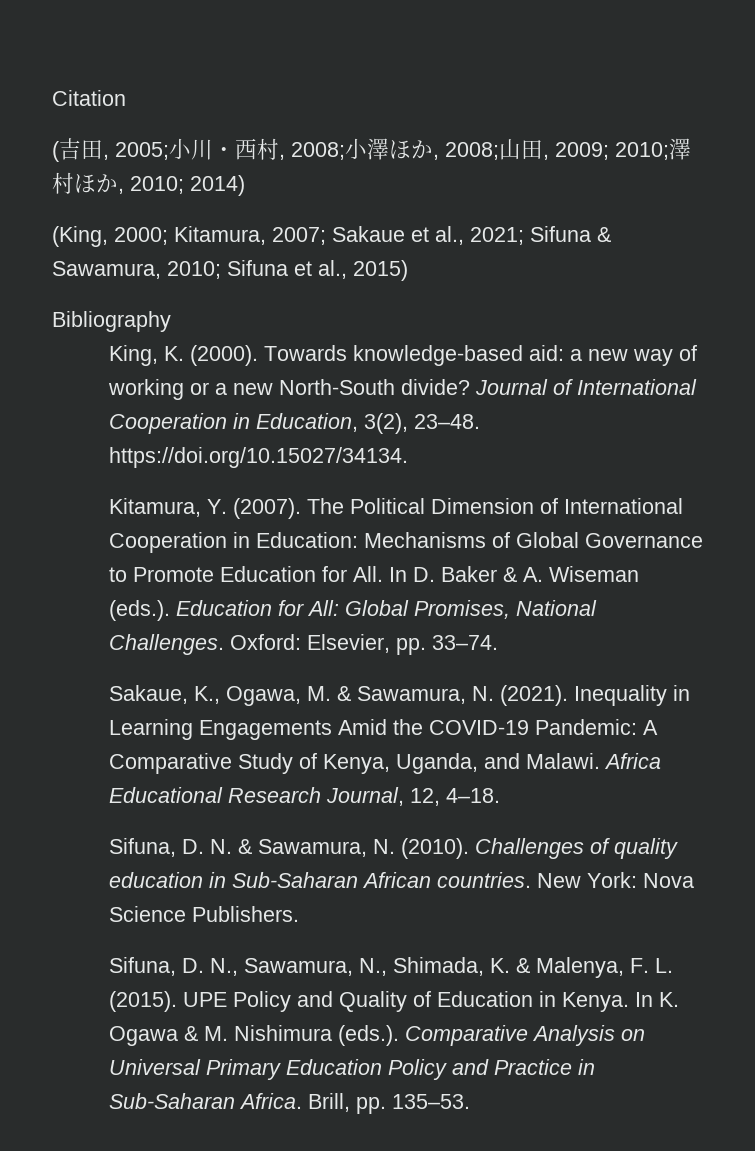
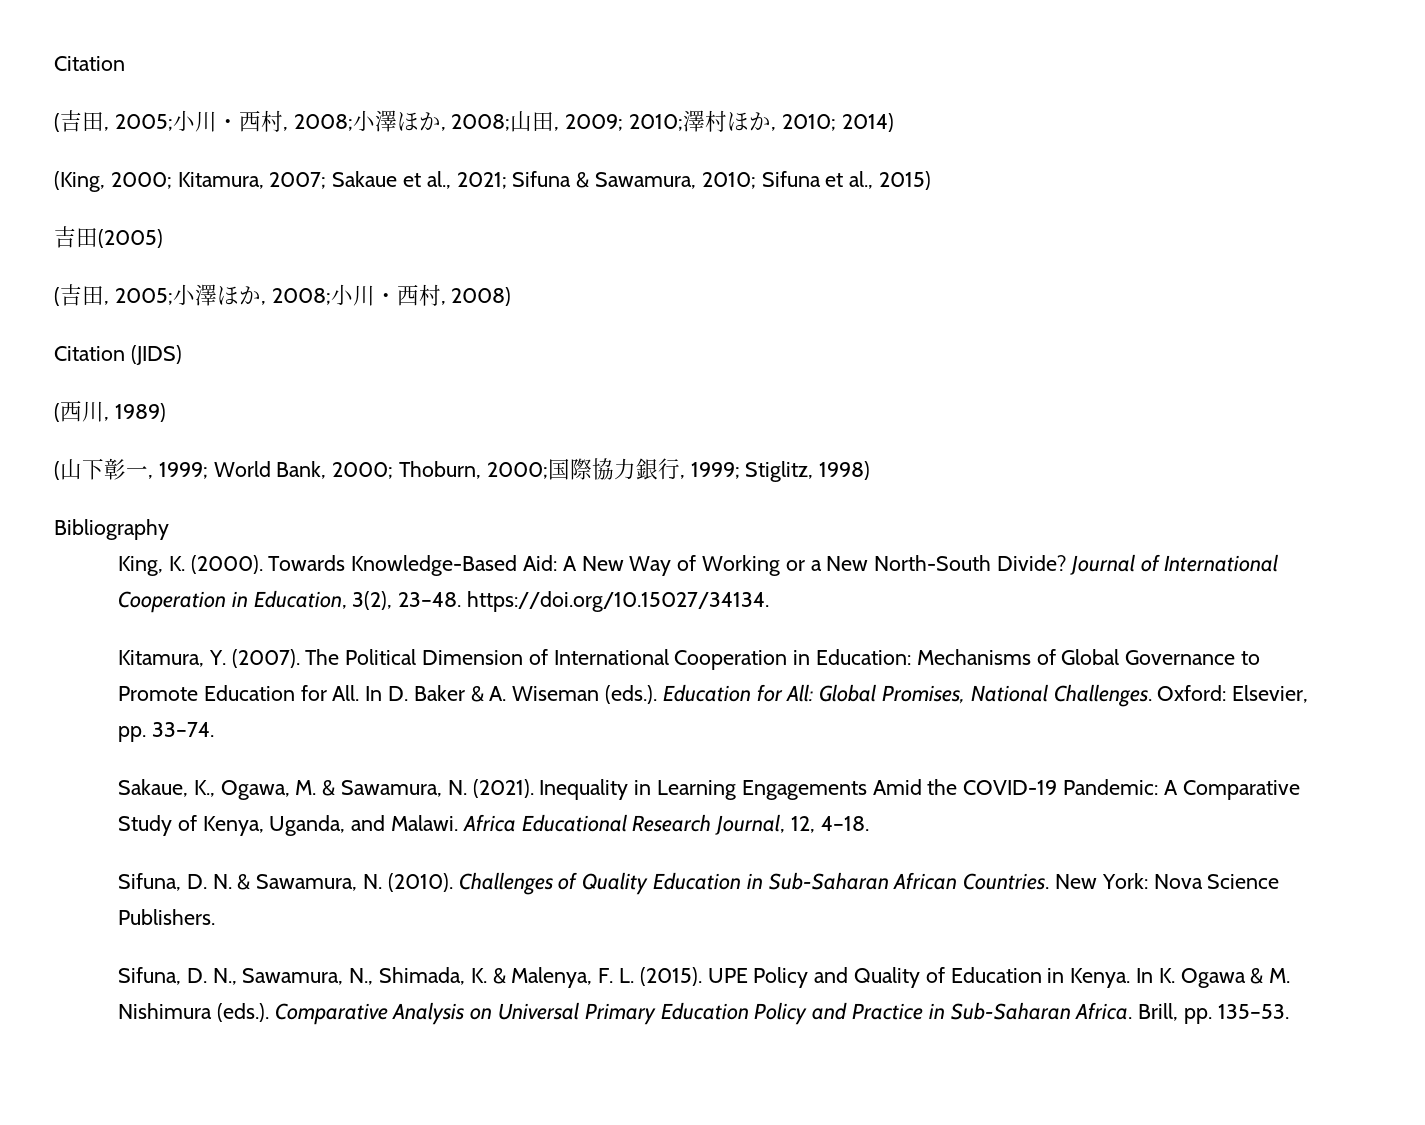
(408, 270) none -> [54,226,163,248] [54,284,512,306] [54,345,182,365] [54,400,166,422] [54,458,871,482] // 吉田(2005) // (吉田, 2005;小澤ほか, 2008;小川・西村, 2008) // Citation (JIDS) // (西川, 1989) // (山下彰一, 1999; World Bank, 2000; Thoburn, 2000;国際協力銀行, 1999; Stiglitz, 1998)
[352,345,697,366] [107,379,470,400] knowledge-based aid: a new way of working or a new North-South divide? -> [351,555,1066,576] Knowledge-Based Aid: A New Way of Working or a New North-South Divide?
[613,838,678,859] [108,872,203,888] quality education -> [582,872,741,895] Quality Education
[436,872,531,888] countries. -> [963,873,1050,890] Countries.

